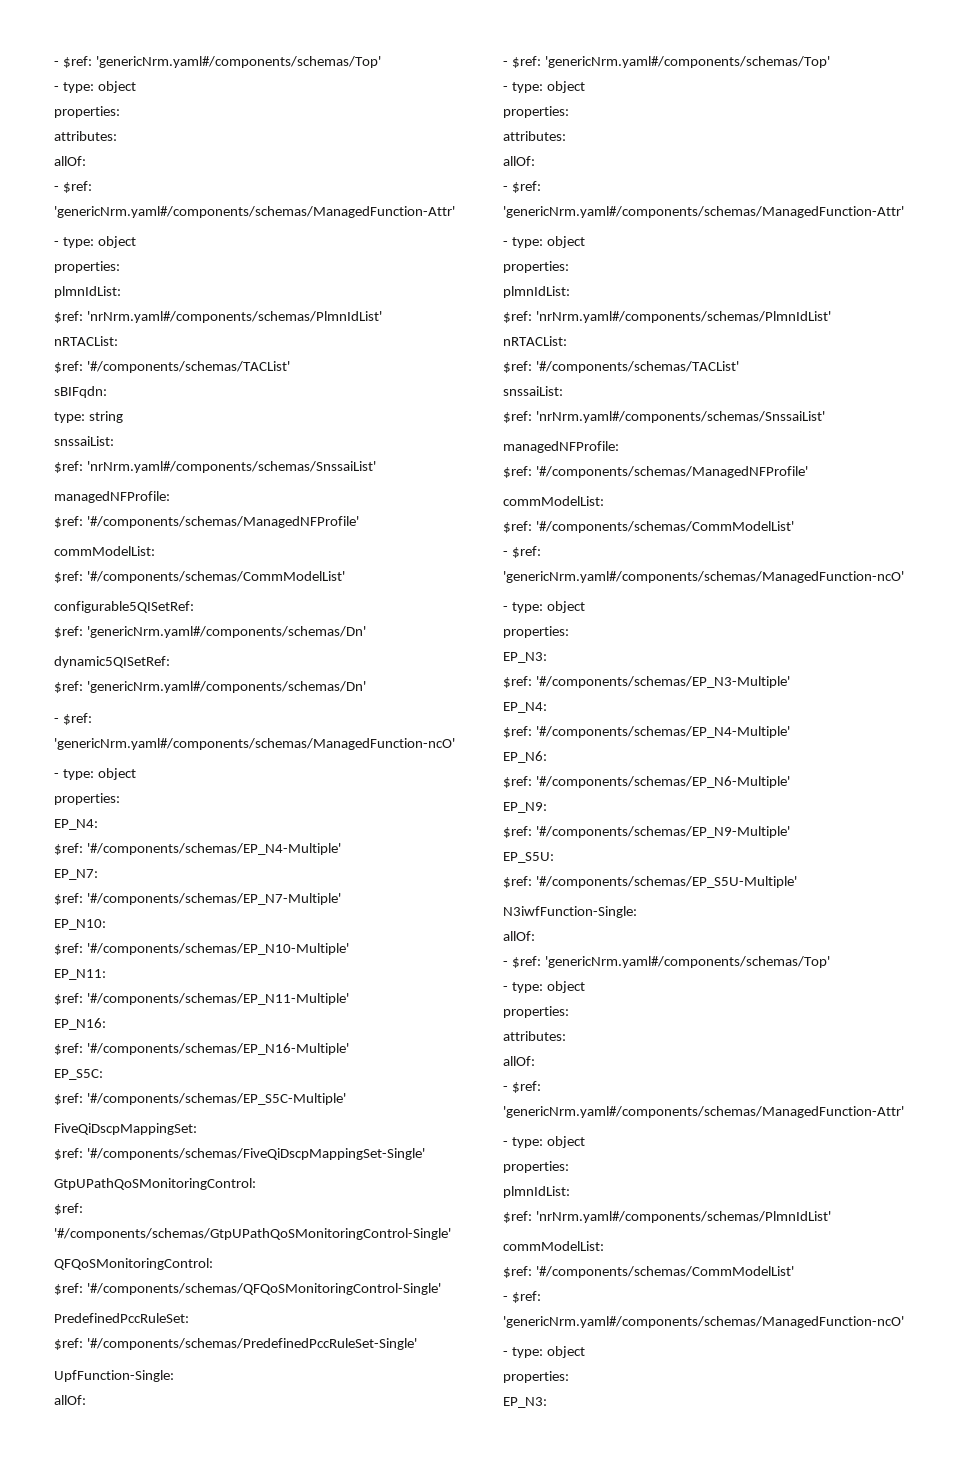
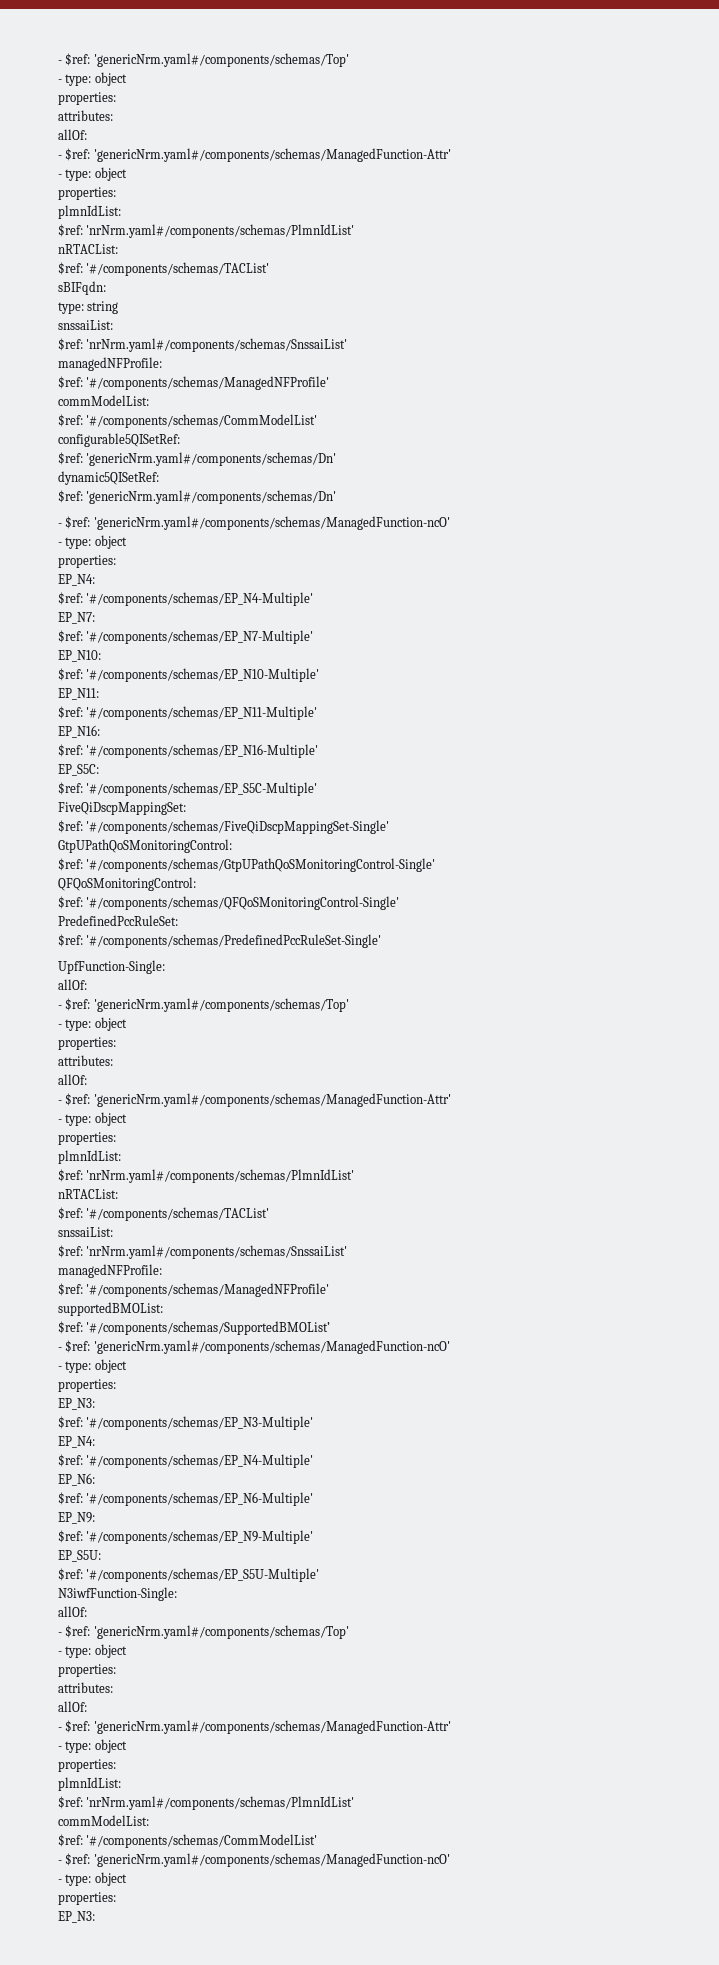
[503,496,604,506] [503,521,794,533] commModelList: // $ref: '#/components/schemas/CommModelList' -> [58,1302,163,1316] [58,1321,331,1335] supportedBMOList: // $ref: '#/components/schemas/SupportedBMOList’

